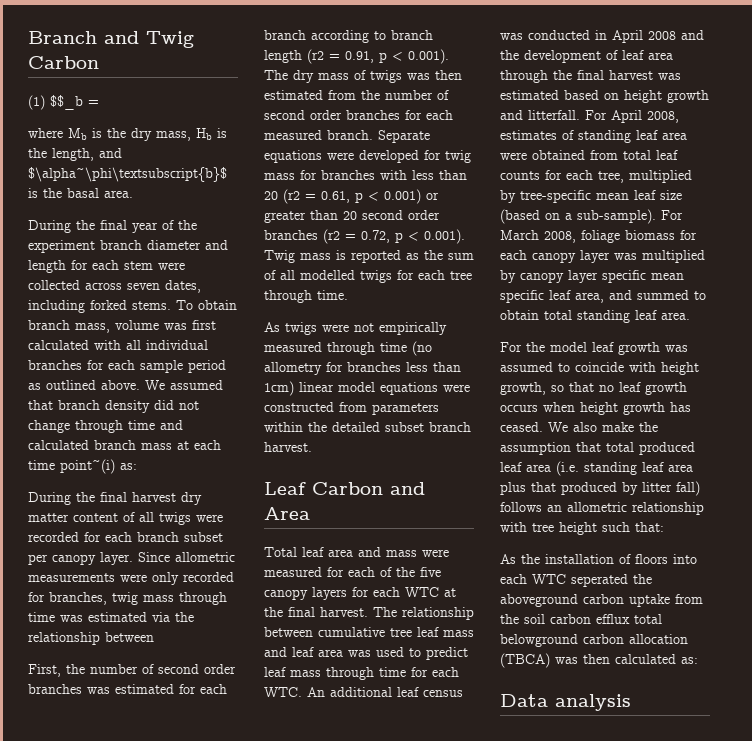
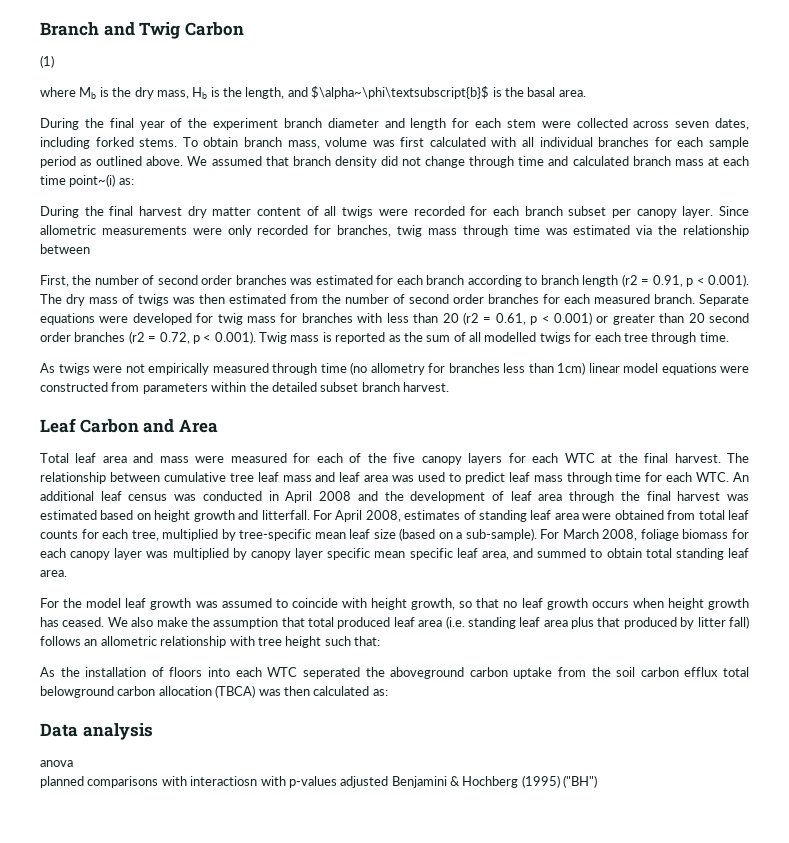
[50,95,99,110] $$_b = -> (54, 61) none
(631, 702) none -> [40,760,73,767] [40,775,598,788] // anova // planned comparisons with interactiosn with p-values adjusted Benjamini & Hochberg (1995) ("BH")

